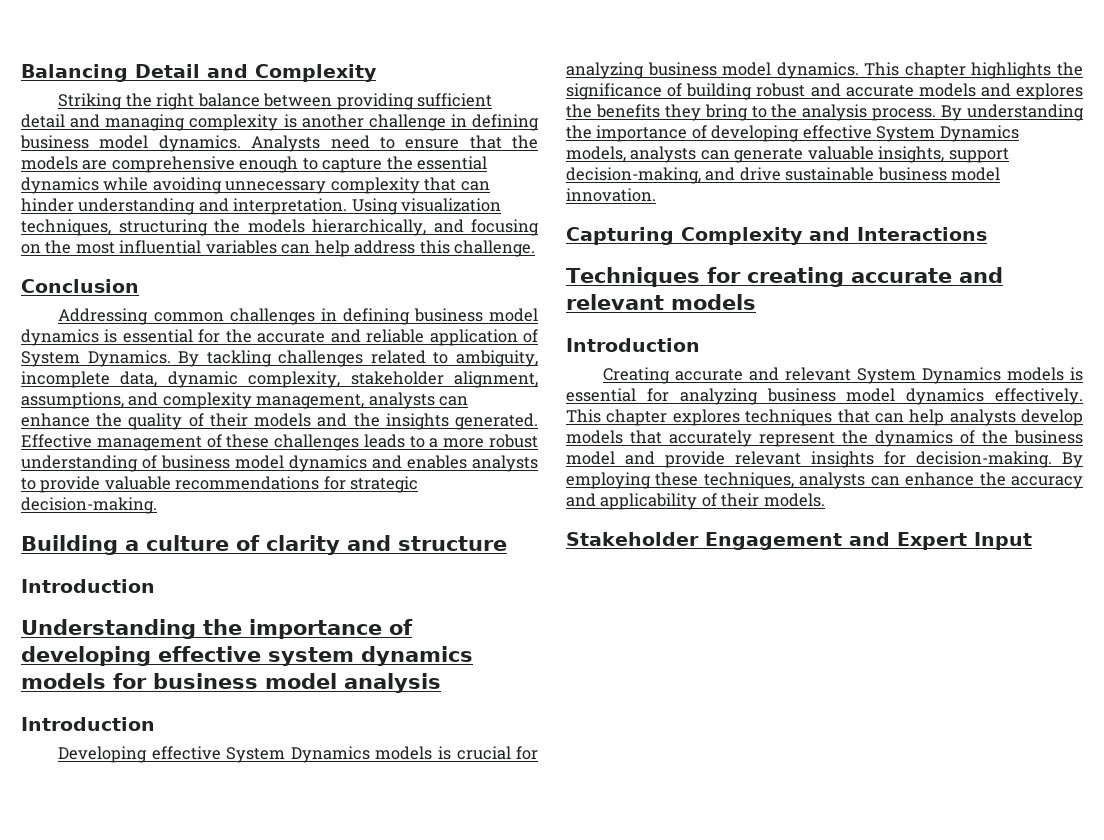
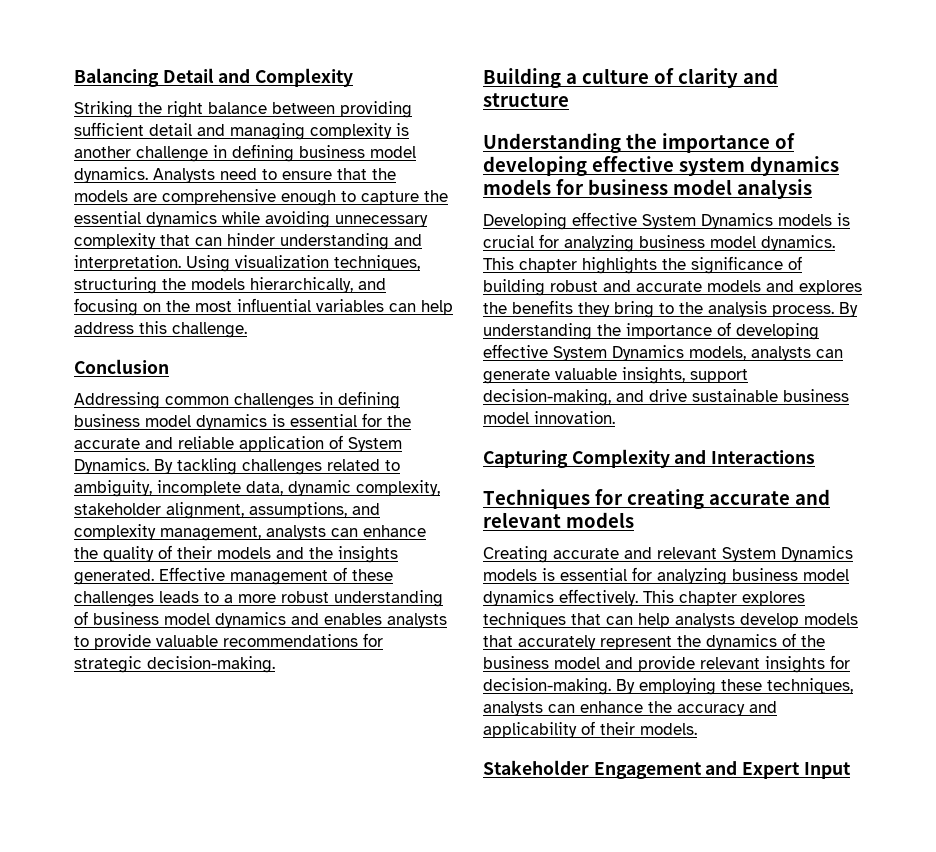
[21,579,155,593] // Introduction -> (569, 100) none
[21,717,155,731] // Introduction -> (812, 189) none
[566,338,700,352] // Introduction -> (634, 520) none

